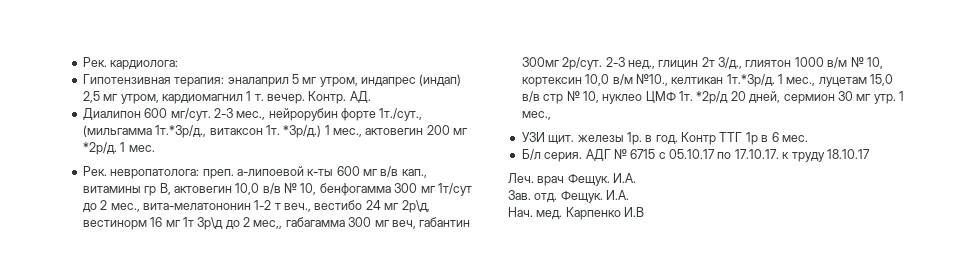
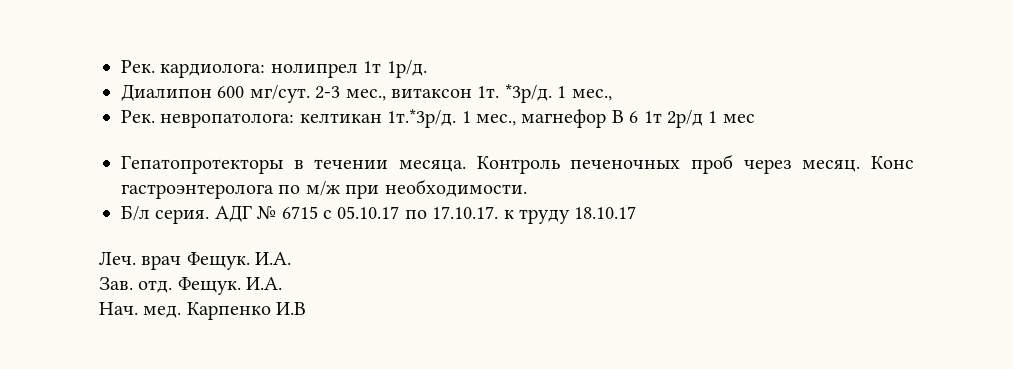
[82,74,462,87] [82,91,371,104] // Гипотензивная терапия: эналаприл 5 мг утром, индапрес (индап) 2,5 мг утром, кардиомагнил 1 т. вечер. Контр. АД. -> [270,60,427,78] нолипрел 1т 1р/д.
[268,108,423,121] [82,125,207,138] нейрорубин форте 1т./сут., (мильгамма 1т.*3р/д., -> (386, 95) none
[283,125,468,138] [82,142,155,155] [82,166,427,179] [82,183,472,196] [82,200,430,213] [82,217,471,230] [521,57,883,70] [521,74,894,87] [521,91,904,104] [521,111,551,120] [521,132,808,145] *3р/д.) 1 мес., актовегин 200 мг *2р/д. 1 мес. // Рек. невропатолога: преп. а-липоевой к-ты 600 мг в/в кап., витамины гр В, актовегин 10,0 в/в № 10, бенфогамма 300 мг 1т/сут до 2 мес., вита-мелатононин 1-2 т веч., вестибо 24 мг 2р\д, вестинорм 16 мг 1т 3р\д до 2 мес,, габагамма 300 мг веч, габантин 300мг 2р/сут. 2-3 нед., глицин 2т 3/д., глиятон 1000 в/м № 10, кортексин 10,0 в/м №10., келтикан 1т.*3р/д. 1 мес., луцетам 15,0 в/в стр № 10, нуклео ЦМФ 1т. *2р/д 20 дней, сермион 30 мг утр. 1 мес., // УЗИ щит. железы 1р. в год. Контр ТТГ 1р в 6 мес. -> [504,84,612,103] [121,109,755,128] [121,154,914,174] [121,179,527,199] *3р/д. 1 мес., // Рек. невропатолога: келтикан 1т.*3р/д. 1 мес., магнефор В 6 1т 2р/д 1 мес // Гепатопротекторы в течении месяца. Контроль печеночных проб через месяц. Конс гастроэнтеролога по м/ж при необходимости.

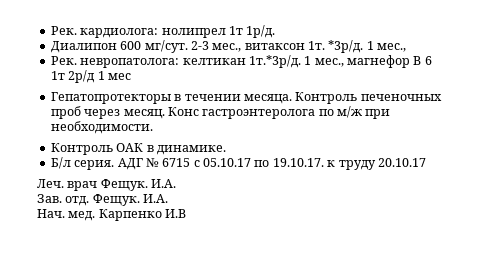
(527, 188) none -> [50,143,226,155] // Контроль ОАК в динамике.
[432,206,499,219] 17.10.17. -> [272,158,324,167] 19.10.17.
[574,206,637,219] 18.10.17 -> [377,158,426,167] 20.10.17

